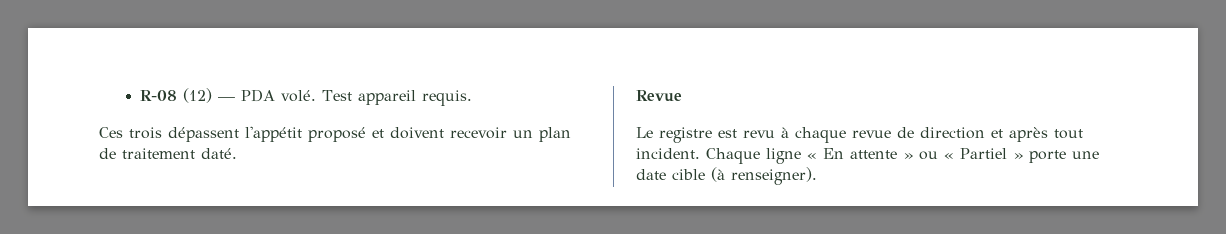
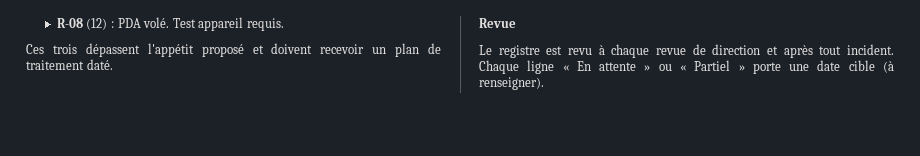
[218,97,236,101] — -> [110,21,114,28] :

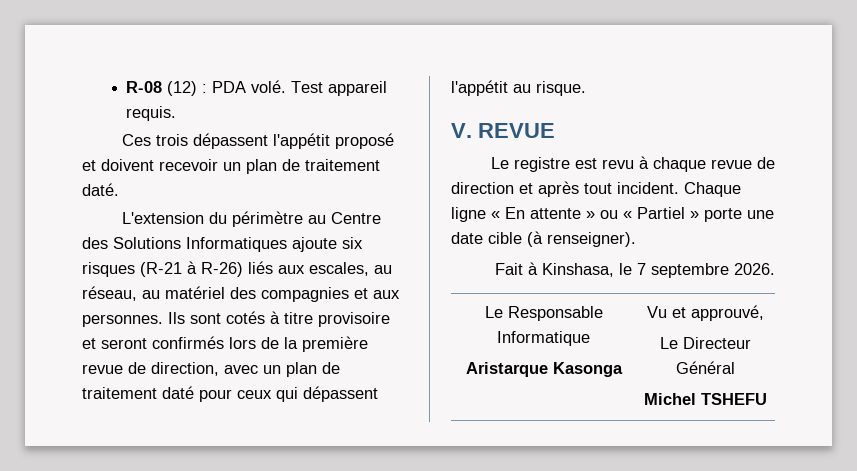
[479,18,516,28] Revue -> [121,211,381,227] [82,237,363,252] [82,261,392,277] [82,286,400,302] [82,311,390,327] [82,336,368,352] [82,362,340,377] [82,386,378,402] [451,80,586,96] [451,123,555,138] L'extension du périmètre au Centre des Solutions Informatiques ajoute six risques (R-21 à R-26) liés aux escales, au réseau, au matériel des compagnies et aux personnes. Ils sont cotés à titre provisoire et seront confirmés lors de la première revue de direction, avec un plan de traitement daté pour ceux qui dépassent l'appétit au risque. // V. REVUE
(544, 83) none -> [495,262,775,278] [484,306,603,321] [497,331,590,346] [465,362,623,377] [646,305,764,321] [659,337,751,349] [675,361,735,374] [643,393,767,405] // Fait à Kinshasa, le 7 septembre 2026. // Le Responsable Informatique // Aristarque Kasonga | Vu et approuvé, // Le Directeur Général // Michel TSHEFU

